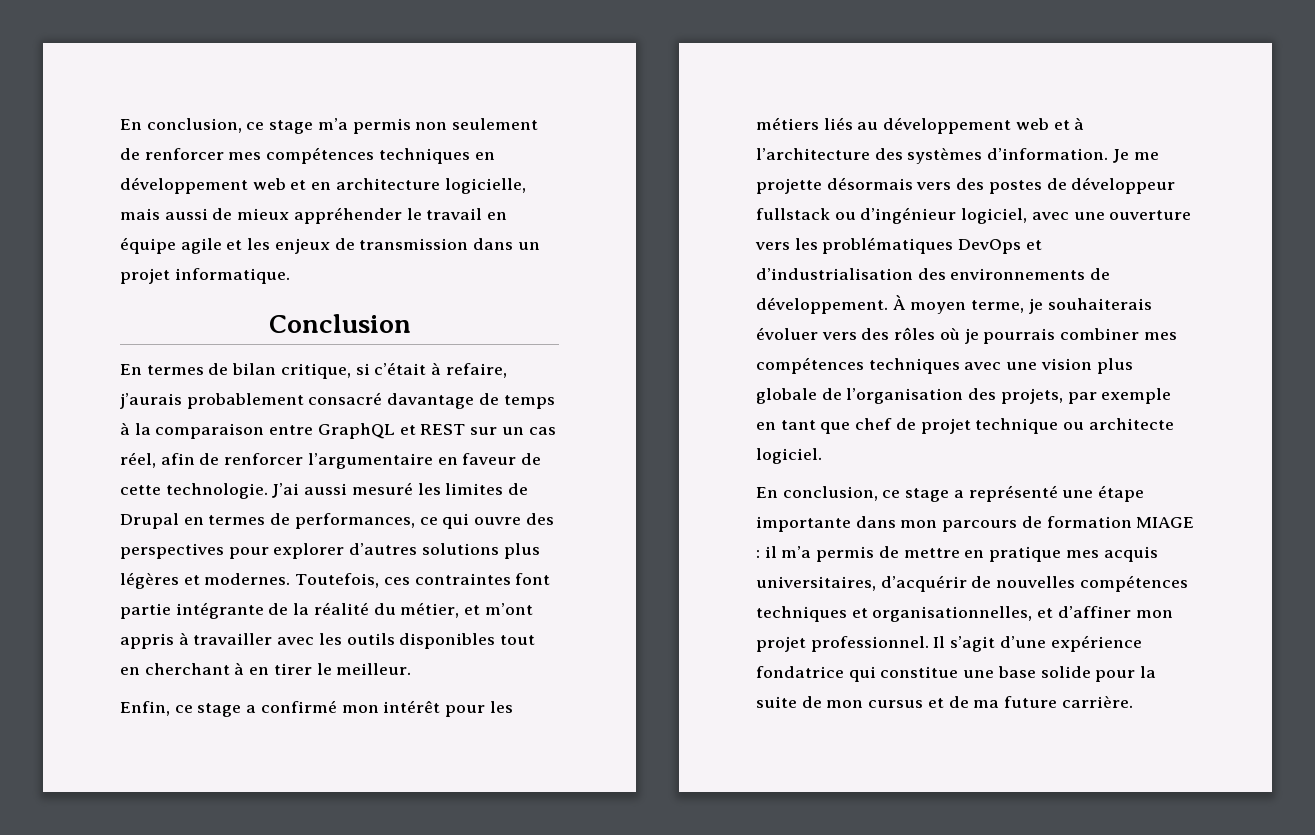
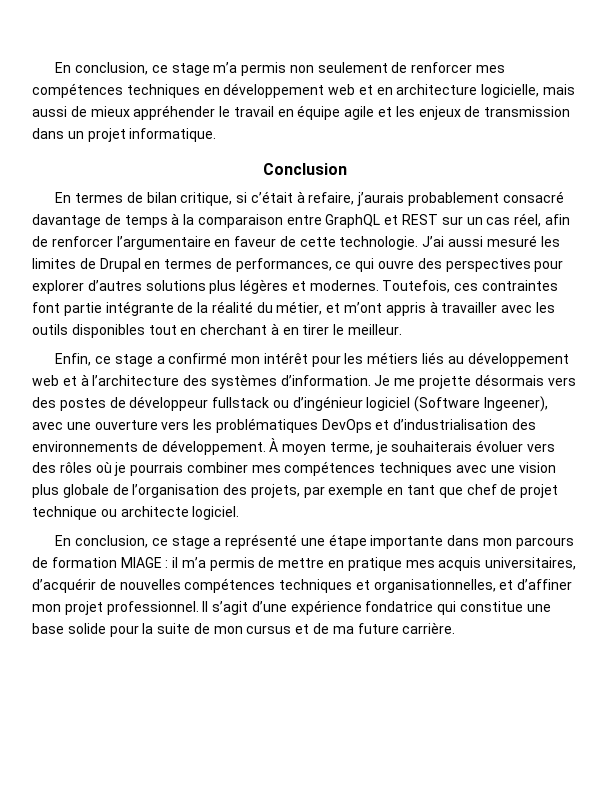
[961,208,1028,224] logiciel, -> [366,396,549,412] logiciel (Software Ingeener),

